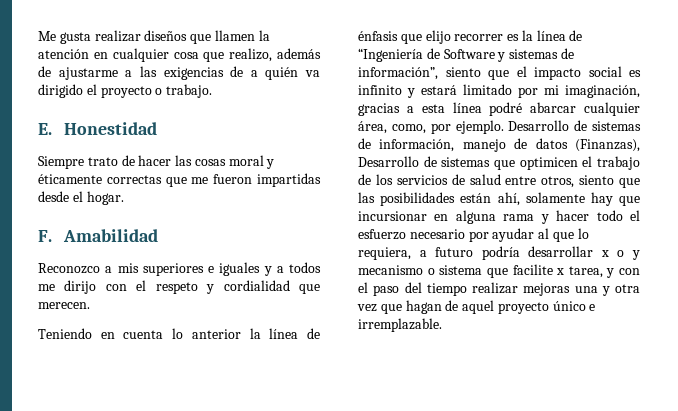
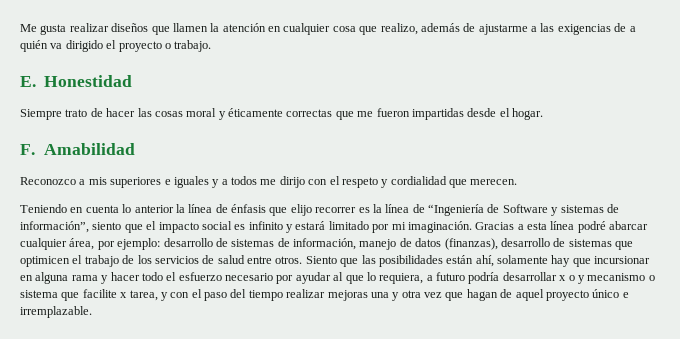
[565,85,640,98] [358,103,400,116] imaginación, gracias -> [407,221,515,233] imaginación. Gracias
[391,120,570,134] como, por ejemplo. Desarrollo -> [97,238,213,250] por ejemplo: desarrollo
[575,139,640,152] [358,156,419,167] (Finanzas), Desarrollo -> [444,238,550,250] (finanzas), desarrollo
[541,175,615,188] otros, siento -> [275,256,337,264] otros. Siento

